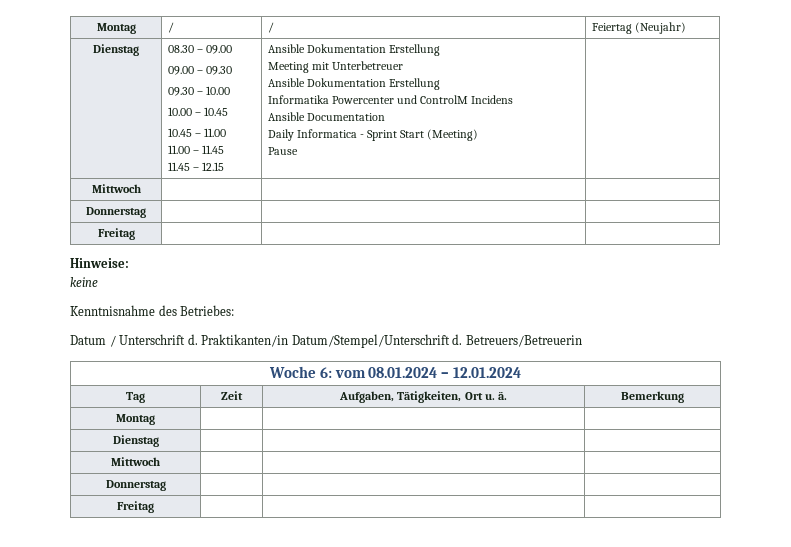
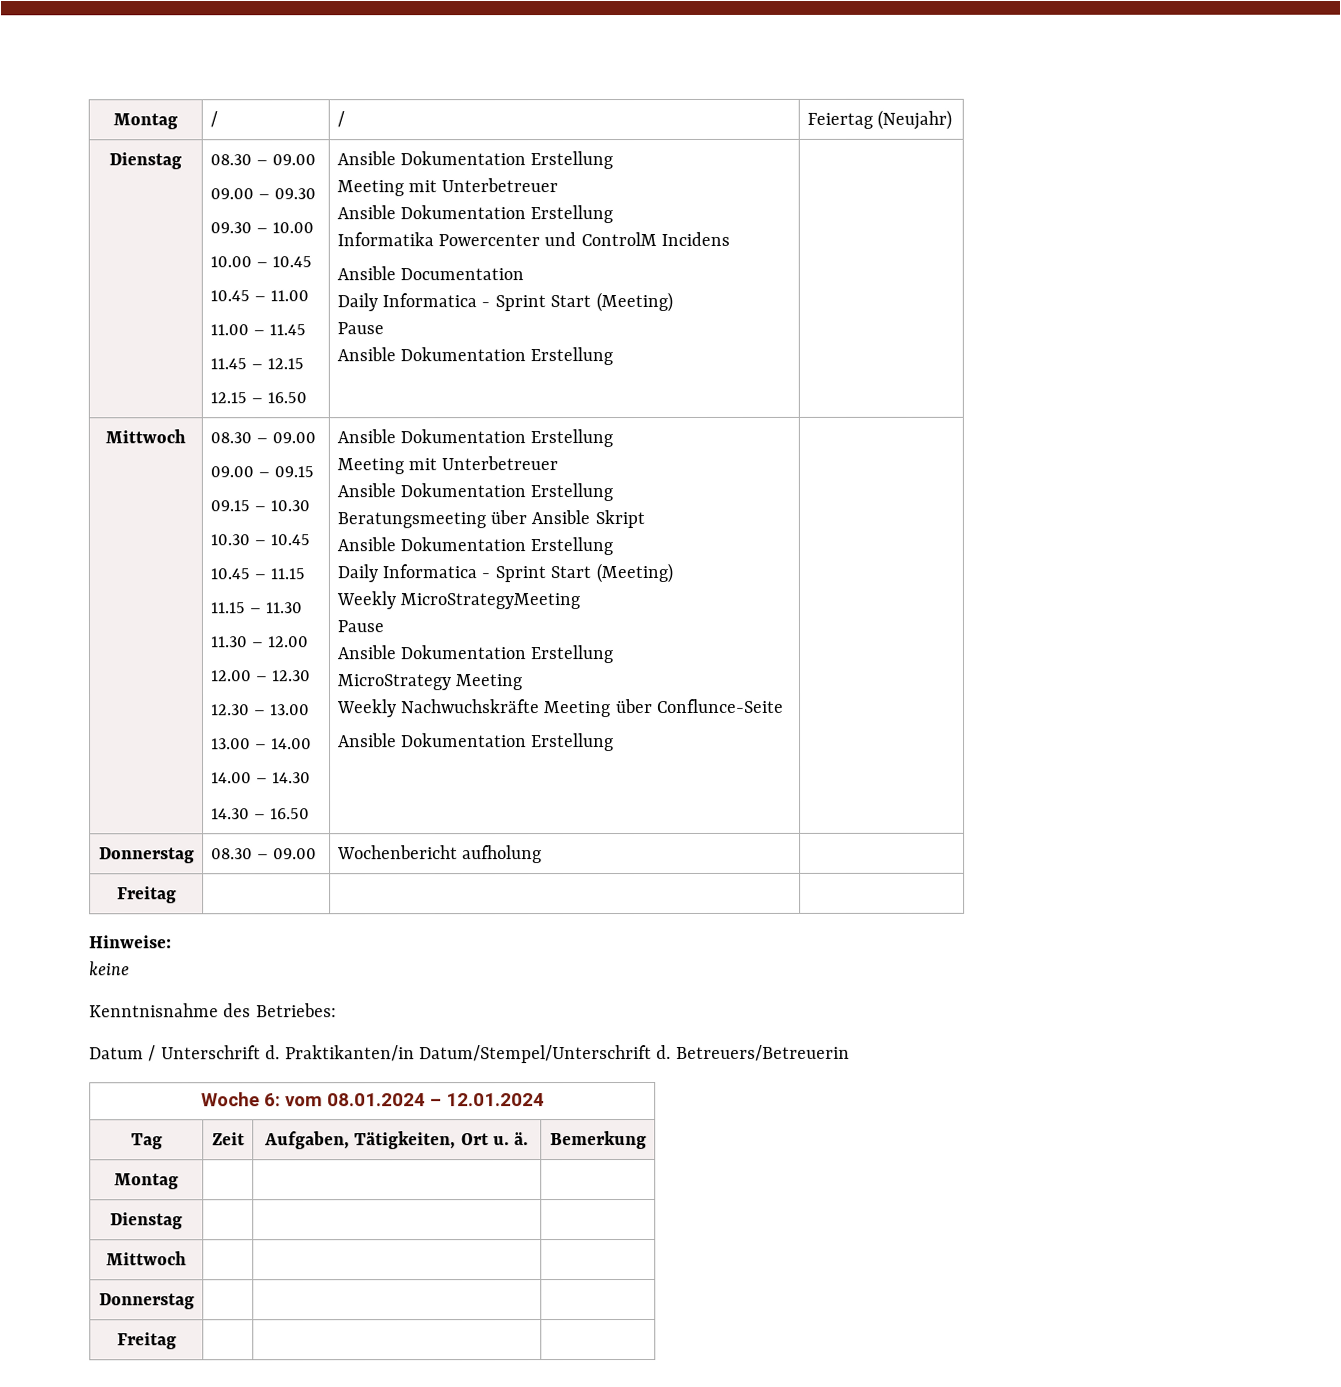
(225, 166) none -> [209,392,308,404] // 12.15 – 16.50
[91,184,141,193] [86,207,146,218] | // Mittwoch | | | // Donnerstag | | -> [336,347,614,366] [105,429,186,444] [209,432,317,444] [209,466,315,478] [209,500,311,512] [209,534,311,546] [209,568,306,580] [209,602,303,614] [209,636,309,648] [209,670,311,682] [210,704,311,716] [210,738,313,750] [210,772,312,784] [210,808,311,820] [336,429,614,448] [336,456,559,475] [336,483,614,502] [336,510,645,529] [336,537,614,556] [336,562,673,584] [335,591,580,610] [336,620,384,633] [336,645,614,664] [336,674,522,691] [336,698,785,718] [337,733,615,752] [98,847,195,864] [210,848,318,860] [336,845,542,864] // Ansible Dokumentation Erstellung | // Mittwoch | 08.30 – 09.00 // 09.00 – 09.15 // 09.15 – 10.30 // 10.30 – 10.45 // 10.45 – 11.15 // 11.15 – 11.30 // 11.30 – 12.00 // 12.00 – 12.30 // 12.30 – 13.00 // 13.00 – 14.00 // 14.00 – 14.30 // 14.30 – 16.50 | Ansible Dokumentation Erstellung // Meeting mit Unterbetreuer // Ansible Dokumentation Erstellung // Beratungsmeeting über Ansible Skript // Ansible Dokumentation Erstellung // Daily Informatica - Sprint Start (Meeting) // Weekly MicroStrategyMeeting // Pause // Ansible Dokumentation Erstellung // MicroStrategy Meeting // Weekly Nachwuchskräfte Meeting über Conflunce-Seite // Ansible Dokumentation Erstellung | // Donnerstag | 08.30 – 09.00 | Wochenbericht aufholung

